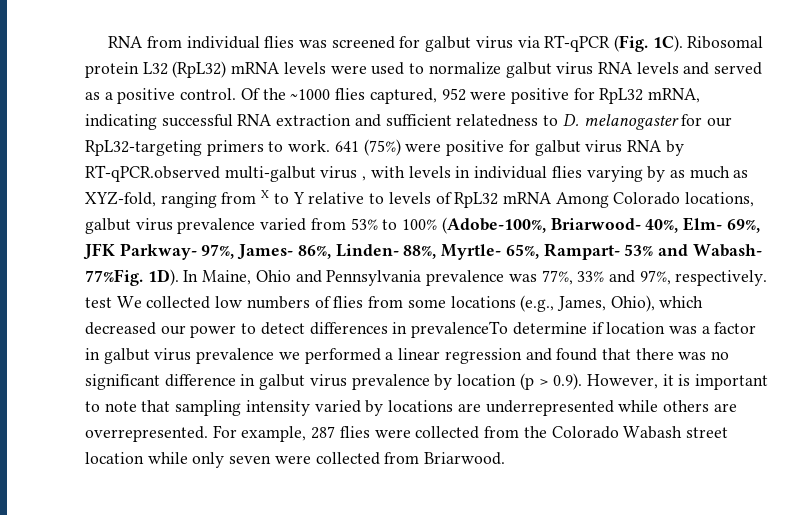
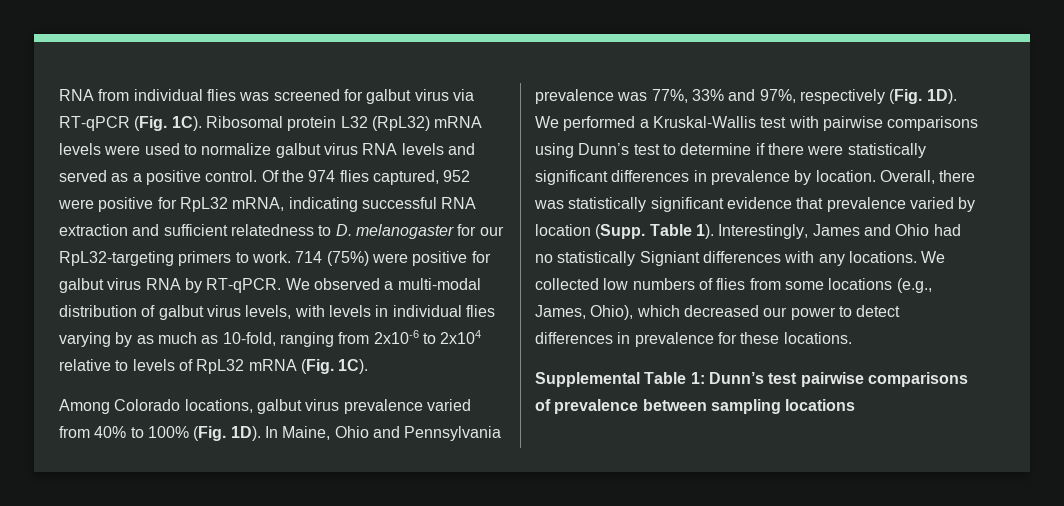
[290,89,331,100] ~1000 -> [308,170,336,182] 974
[334,141,359,152] 641 -> [295,251,323,263] 714
[85,165,367,182] RT-qPCR.observed multi-galbut virus , -> [206,278,481,293] [59,305,292,320] RT-qPCR. We observed a multi-modal distribution of galbut virus levels,
[85,191,156,207] XYZ-fold, -> [222,332,276,346] 10-fold,
[261,190,305,204] X to Y -> [373,330,482,344] 2x10-6 to 2x104
(552, 198) none -> [300,359,369,374] (Fig. 1C). //
[350,218,378,230] 53% -> [94,426,127,438] 40%
[441,217,760,234] [83,243,762,260] [85,269,143,286] (Adobe-100%, Briarwood- 40%, Elm- 69%, JFK Parkway- 97%, James- 86%, Linden- 88%, Myrtle- 65%, Rampart- 53% and Wabash- 77%Fig. -> [193,426,227,441] (Fig.
[675,270,768,286] [85,297,112,308] respectively. test -> [799,89,957,104] [535,116,979,131] [535,143,926,158] [535,170,976,185] [534,197,976,212] [535,224,961,239] [535,251,917,266] respectively (Fig. 1D). We performed a Kruskal-Wallis test with pairwise comparisons using Dunn’s test to determine if there were statistically significant differences in prevalence by location. Overall, there was statistically significant evidence that prevalence varied by location (Supp. Table 1). Interestingly, James and Ohio had no statistically Signiant differences with any locations.
[411,321,757,338] [85,348,730,364] [85,373,769,390] [85,400,737,416] [85,425,728,442] [85,452,506,468] prevalenceTo determine if location was a factor in galbut virus prevalence we performed a linear regression and found that there was no significant difference in galbut virus prevalence by location (p > 0.9). However, it is important to note that sampling intensity varied by locations are underrepresented while others are overrepresented. For example, 287 flies were collected from the Colorado Wabash street location while only seven were collected from Briarwood. -> [634,332,852,347] [535,372,968,387] [535,399,856,414] prevalence for these locations. // Supplemental Table 1: Dunn’s test pairwise comparisons of prevalence between sampling locations

